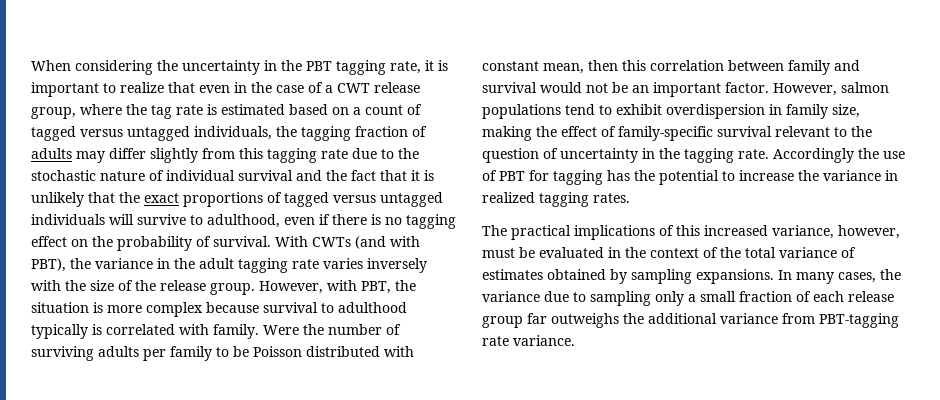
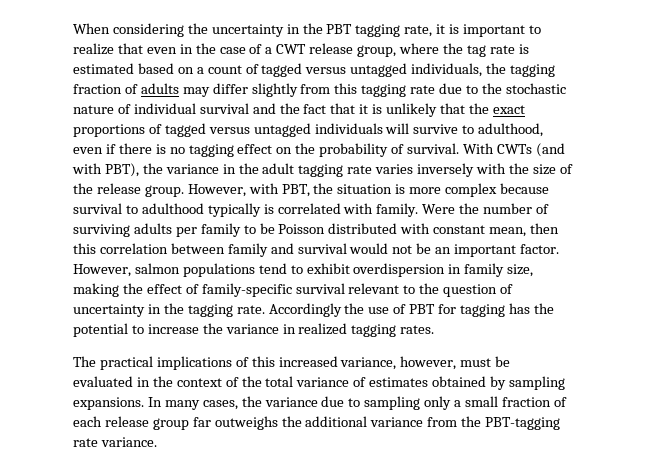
(815, 318) none -> [461,416,482,427] the

